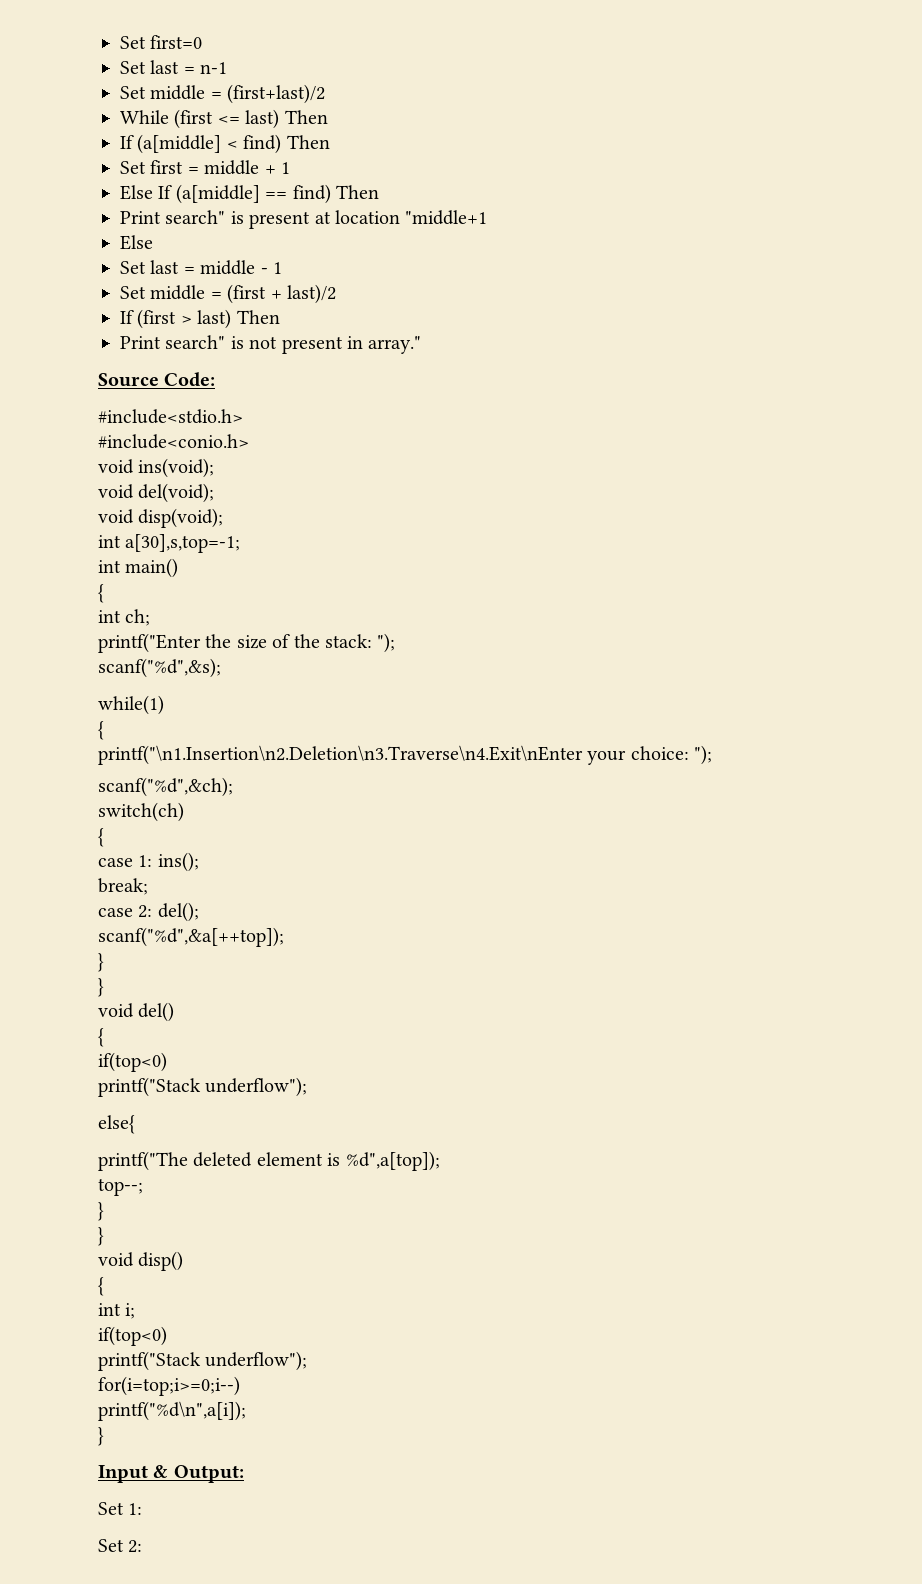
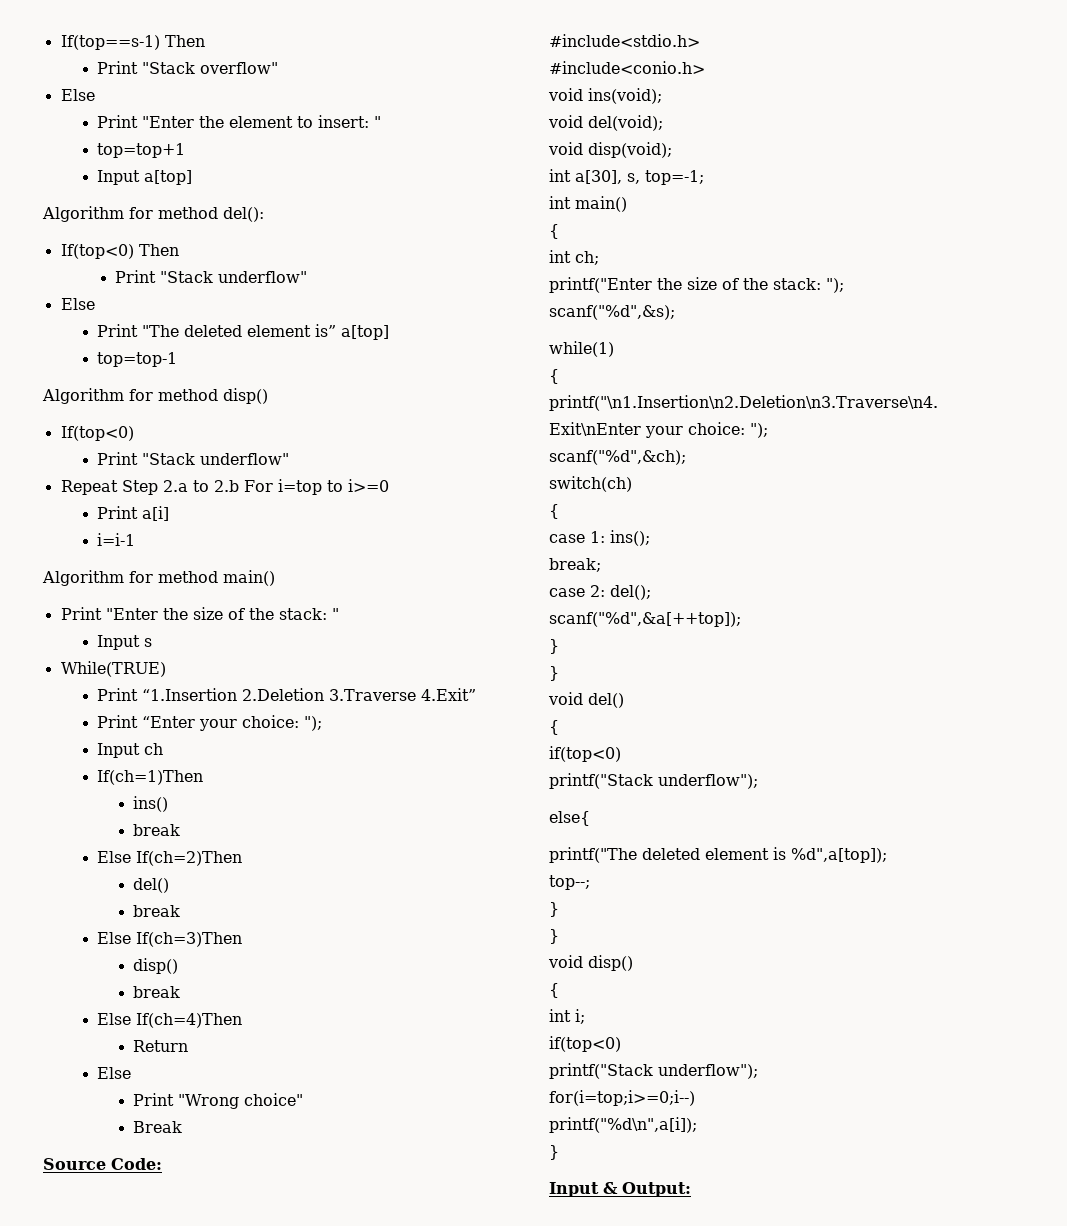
[120,35,203,49] [120,60,228,74] [120,84,326,104] [120,109,328,129] [120,134,330,154] [120,160,290,175] [120,184,379,204] [120,210,488,229] [120,235,153,250] [120,260,282,275] [120,284,336,304] [120,309,280,329] [120,335,422,354] Set first=0 // Set last = n-1 // Set middle = (first+last)/2 // While (first <= last) Then // If (a[middle] < find) Then // Set first = middle + 1 // Else If (a[middle] == find) Then // Print search" is present at location "middle+1 // Else // Set last = middle - 1 // Set middle = (first + last)/2 // If (first > last) Then // Print search" is not present in array." -> [60,35,205,50] [96,61,278,74] [60,89,95,101] [96,115,381,128] [96,143,185,158] [96,170,192,185] [42,206,264,222] [60,244,179,259] [115,270,308,283] [60,298,95,310] [96,324,389,340] [96,352,177,367] [42,388,268,404] [60,426,134,441] [96,452,289,465] [60,479,389,495] [96,506,169,521] [96,533,135,546] [42,570,275,586] [60,607,339,620] [96,635,152,650] [60,661,166,677] [96,688,476,701] [96,715,322,731] [96,743,163,758] [96,770,203,785] [133,796,169,812] [133,824,181,836] [96,851,242,866] [133,878,170,893] [133,905,181,917] [96,932,242,947] [133,958,179,974] [133,986,181,998] [96,1013,242,1028] [133,1040,189,1052] [96,1067,131,1079] [133,1093,304,1109] [133,1121,183,1133] If(top==s-1) Then // Print "Stack overflow" // Else // Print "Enter the element to insert: " // top=top+1 // Input a[top] // Algorithm for method del(): // If(top<0) Then // Print "Stack underflow" // Else // Print "The deleted element is” a[top] // top=top-1 // Algorithm for method disp() // If(top<0) // Print "Stack underflow" // Repeat Step 2.a to 2.b For i=top to i>=0 // Print a[i] // i=i-1 // Algorithm for method main() // Print "Enter the size of the stack: " // Input s // While(TRUE) // Print “1.Insertion 2.Deletion 3.Traverse 4.Exit” // Print “Enter your choice: "); // Input ch // If(ch=1)Then // ins() // break // Else If(ch=2)Then // del() // break // Else If(ch=3)Then // disp() // break // Else If(ch=4)Then // Return // Else // Print "Wrong choice" // Break
[125,534,241,553] a[30],s,top=-1; -> [575,170,704,185] a[30], s, top=-1;
[98,1502,143,1515] [98,1539,143,1553] // Set 1: // Set 2: -> (691, 1189) none

